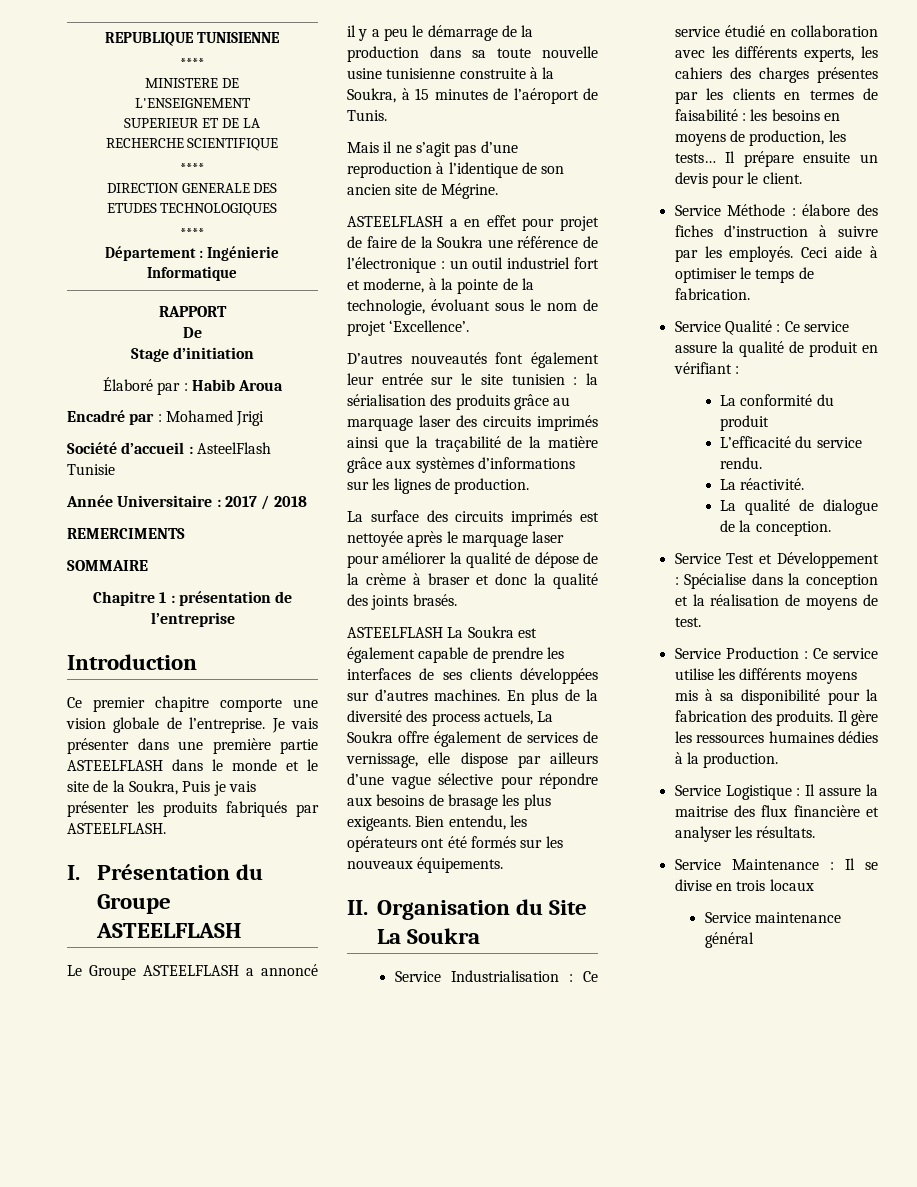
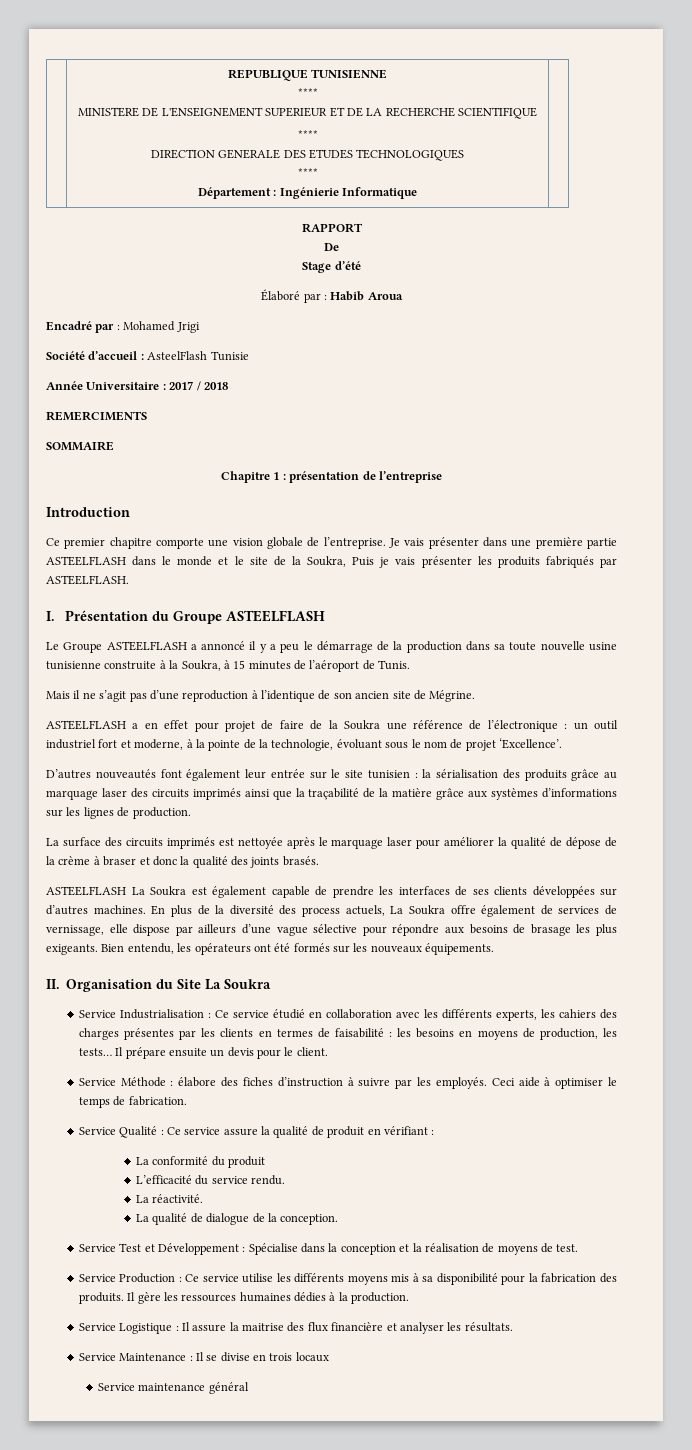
[173,347,255,359] d’initiation -> [334,261,361,270] d’été

